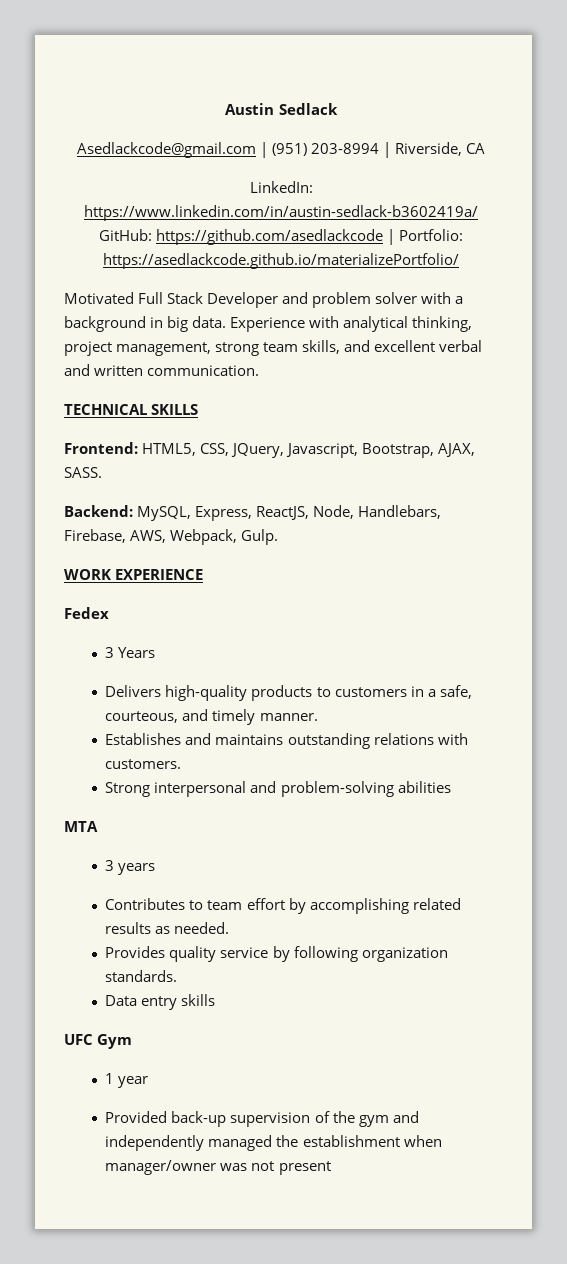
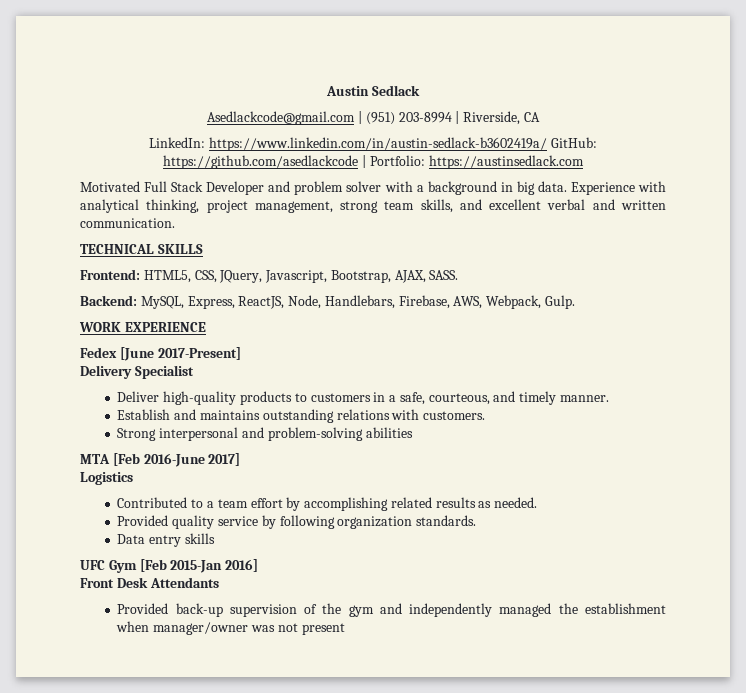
[103,253,459,269] https://asedlackcode.github.io/materializePortfolio/ -> [428,155,584,169] https://austinsedlack.com
[105,647,156,658] [105,685,162,697] // 3 Years // Delivers -> [119,347,241,361] [80,365,194,379] [117,391,160,402] [June 2017-Present] // Delivery Specialist // Deliver
[105,733,182,745] Establishes -> [117,409,171,420] Establish
[105,860,156,875] [105,898,204,910] // 3 years // Contributes to -> [112,453,241,467] [80,472,133,485] [117,497,214,508] [Feb 2016-June 2017] // Logistics // Contributed to a
[105,946,166,958] Provides -> [117,515,169,526] Provided
[105,1073,149,1088] // 1 year -> [139,559,259,573] [80,577,219,588] [Feb 2015-Jan 2016] // Front Desk Attendants

